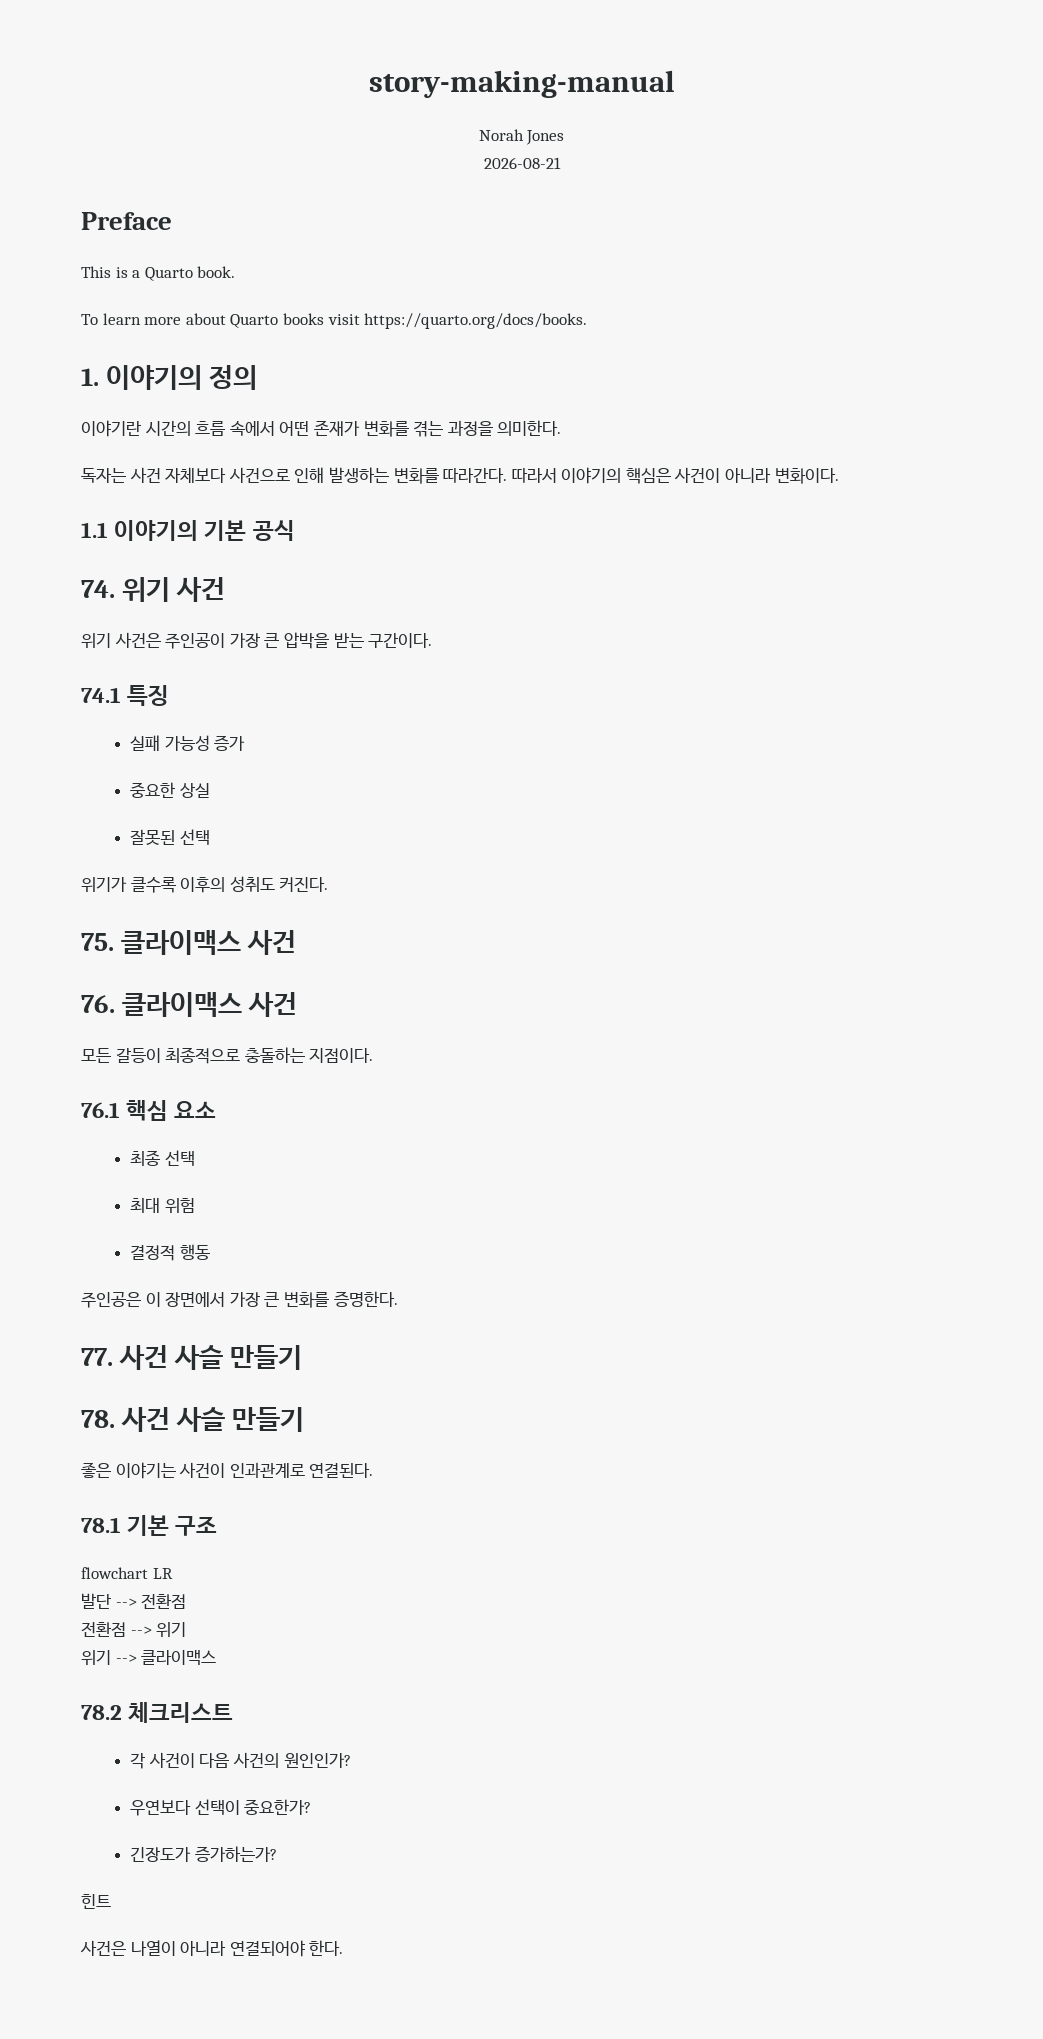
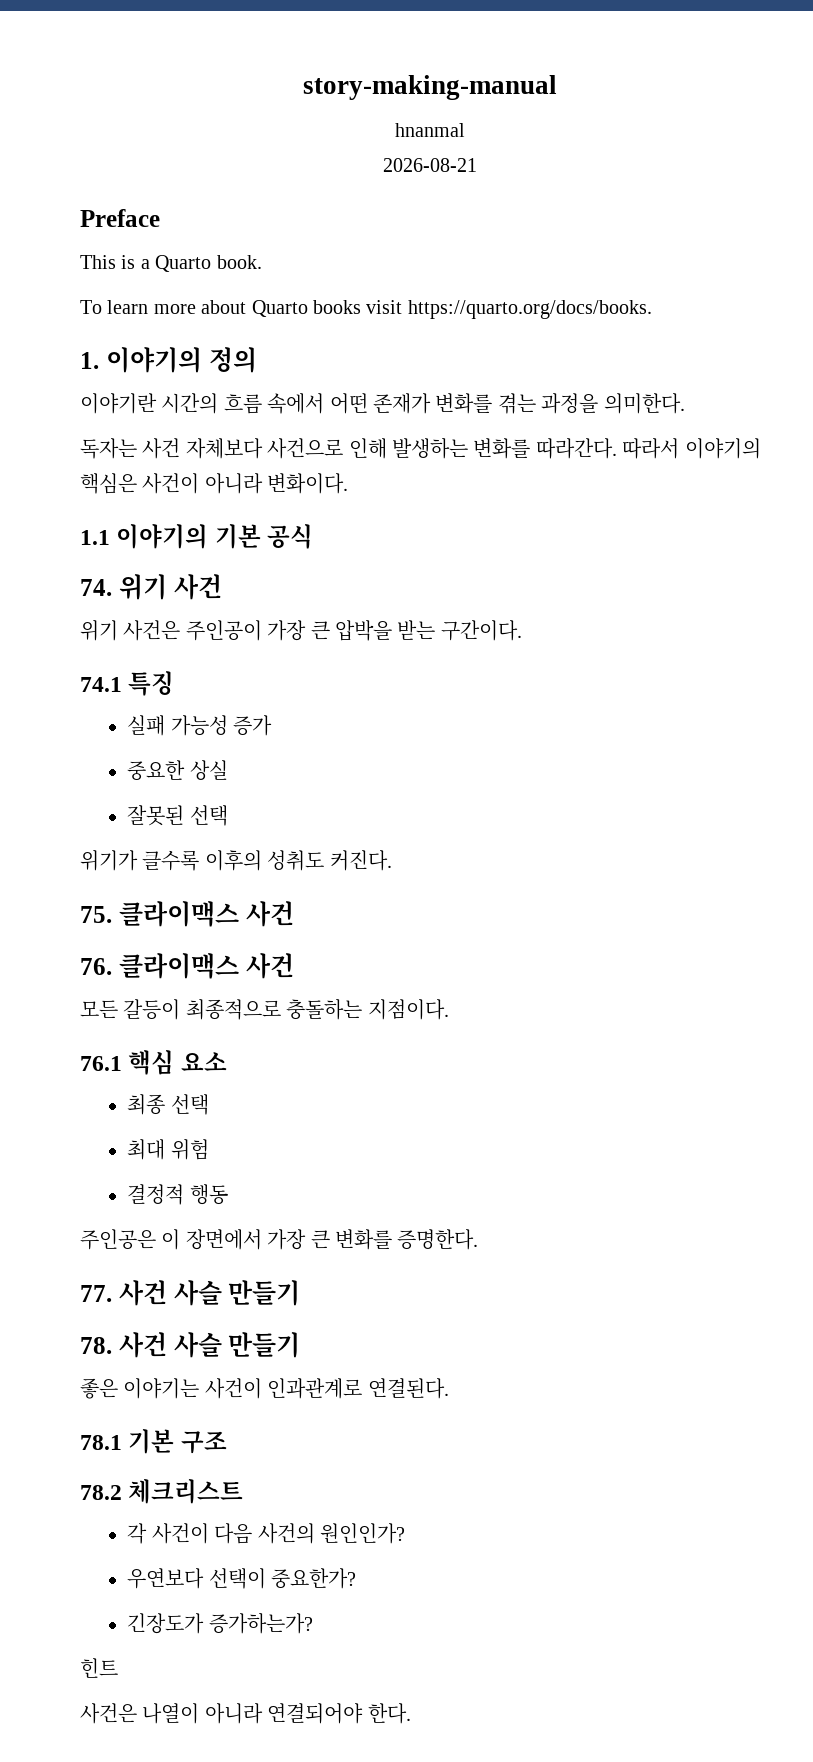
[478,129,565,145] Norah Jones -> [395,123,465,137] hnanmal
[81,1567,173,1579] [81,1593,187,1609] [81,1622,187,1638] [81,1650,217,1666] // flowchart LR // 발단 --> 전환점 // 전환점 --> 위기 // 위기 --> 클라이맥스 -> (227, 1442) none

